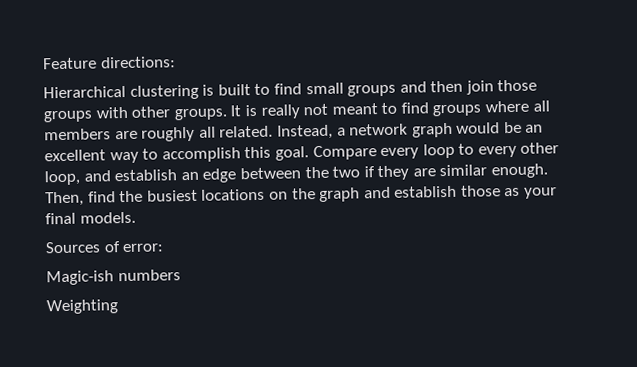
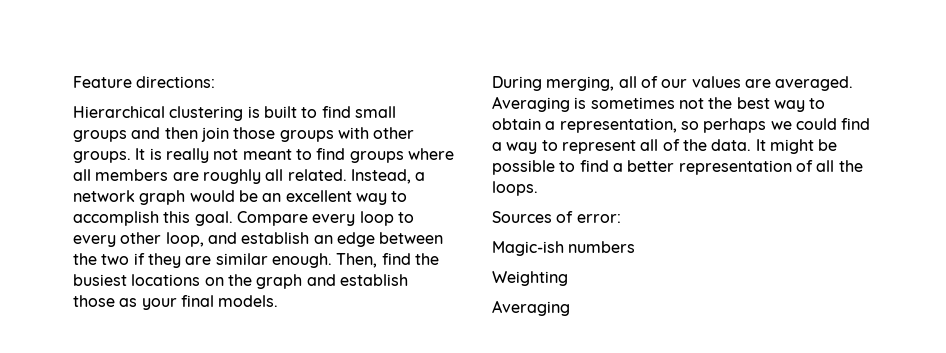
(136, 217) none -> [492,76,854,91] [492,96,826,112] [492,118,871,133] [492,139,838,154] [492,160,863,175] [492,181,538,196] // During merging, all of our values are averaged. Averaging is sometimes not the best way to obtain a representation, so perhaps we could find a way to represent all of the data. It might be possible to find a better representation of all the loops.
(118, 307) none -> [492,300,570,316] // Averaging

